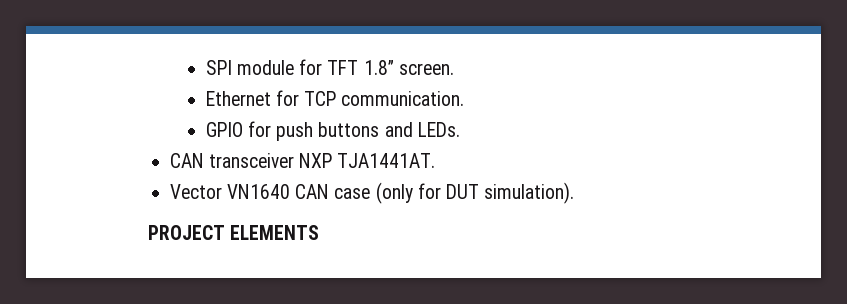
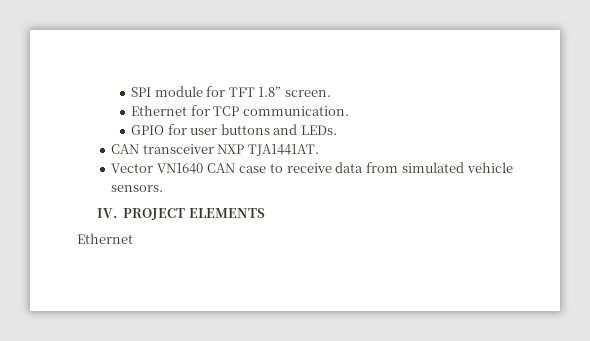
[276,122,314,141] push -> [190,128,218,135] user
[375,182,575,204] (only for DUT simulation). // -> [269,162,513,173] [111,185,164,192] [96,208,117,218] to receive data from simulated vehicle sensors. // IV.
(320, 232) none -> [77,233,133,244] // Ethernet

